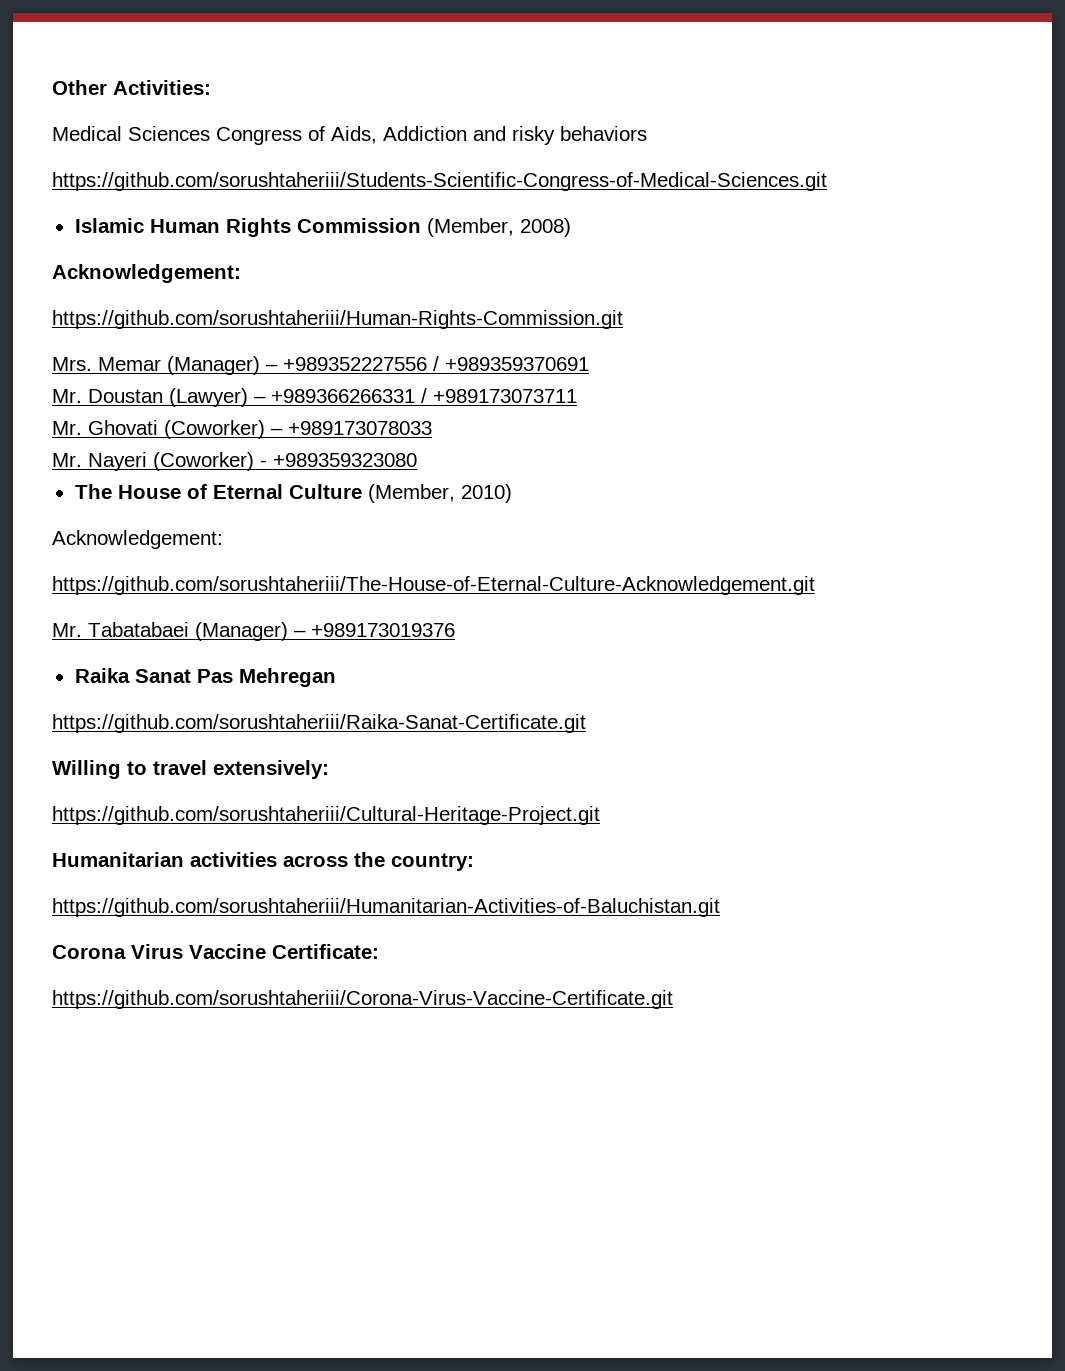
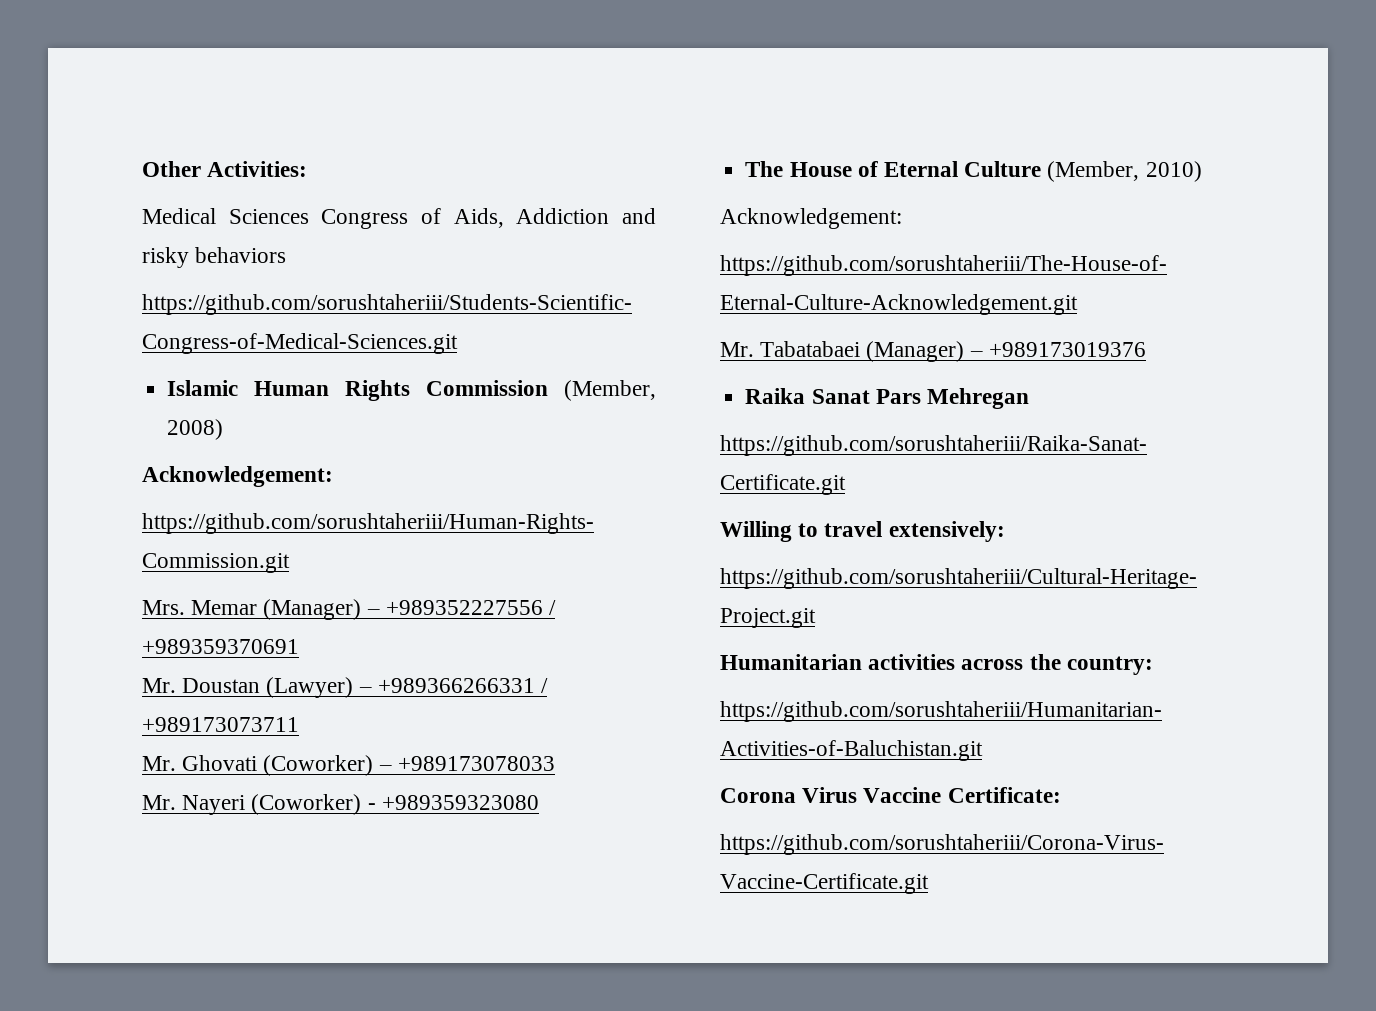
[196,669,233,683] Pas -> [875,389,921,404] Pars

